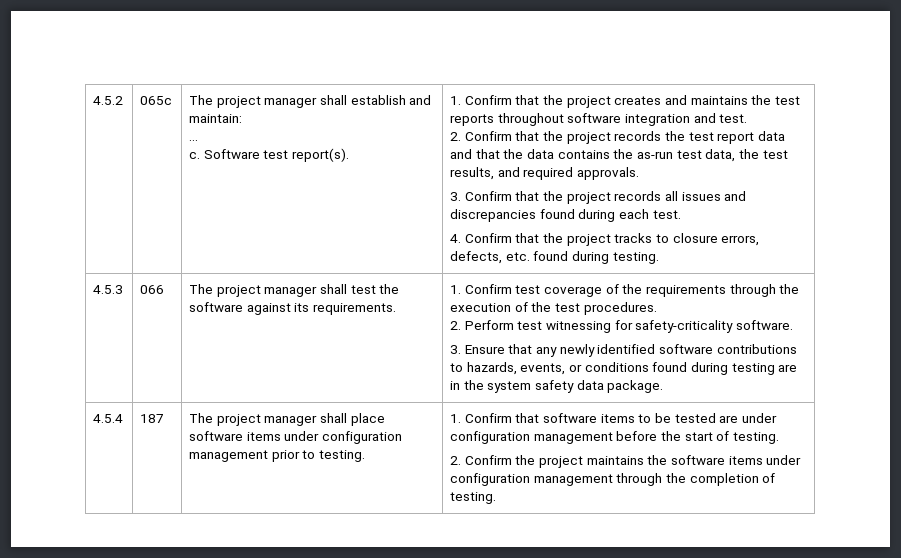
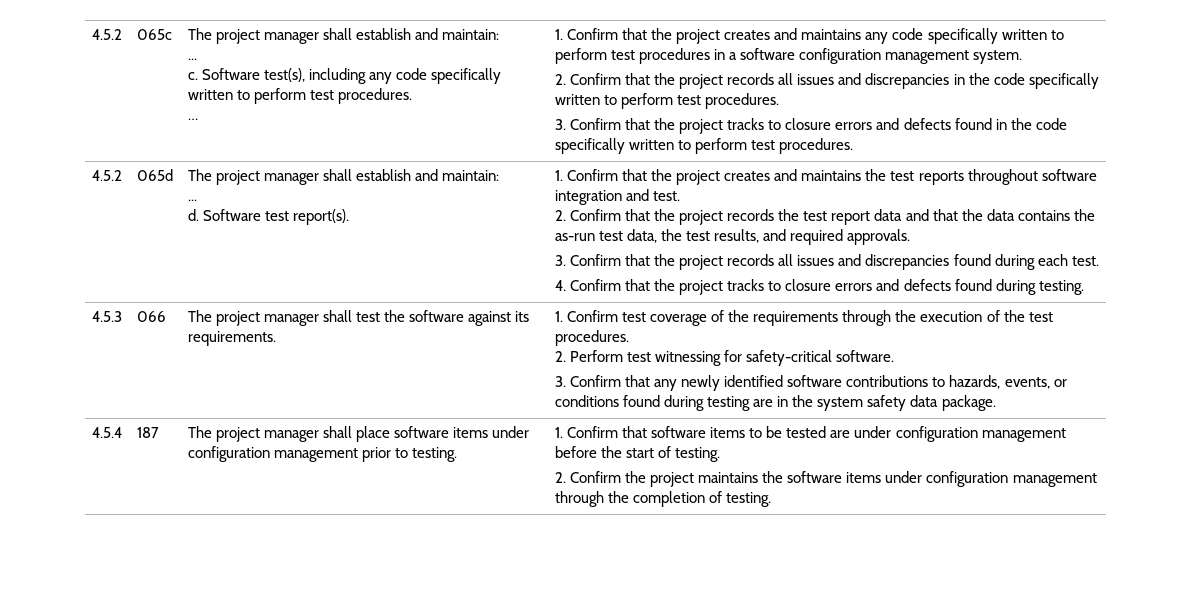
(260, 154) none -> [264,68,502,84] [188,88,413,104] [188,118,199,120] [555,28,1064,44] [555,48,1023,64] [555,73,1099,89] [555,93,780,109] [555,118,1067,134] [555,138,854,154] [92,170,123,181] [137,169,174,181] [188,169,500,185] [188,199,198,201] [188,209,262,221] test(s), including any code specifically written to perform test procedures. // … | 1. Confirm that the project creates and maintains any code specifically written to perform test procedures in a software configuration management system. // 2. Confirm that the project records all issues and discrepancies in the code specifically written to perform test procedures. // 3. Confirm that the project tracks to closure errors and defects found in the code specifically written to perform test procedures. // 4.5.2 | 065d | The project manager shall establish and maintain: // ... // d. Software
[721,235,760,246] [450,251,530,264] errors, defects, etc. -> [835,279,951,291] errors and defects
[635,320,734,333] safety-criticality -> [746,350,833,366] safety-critical
[464,345,505,354] Ensure -> [570,375,622,387] Confirm

